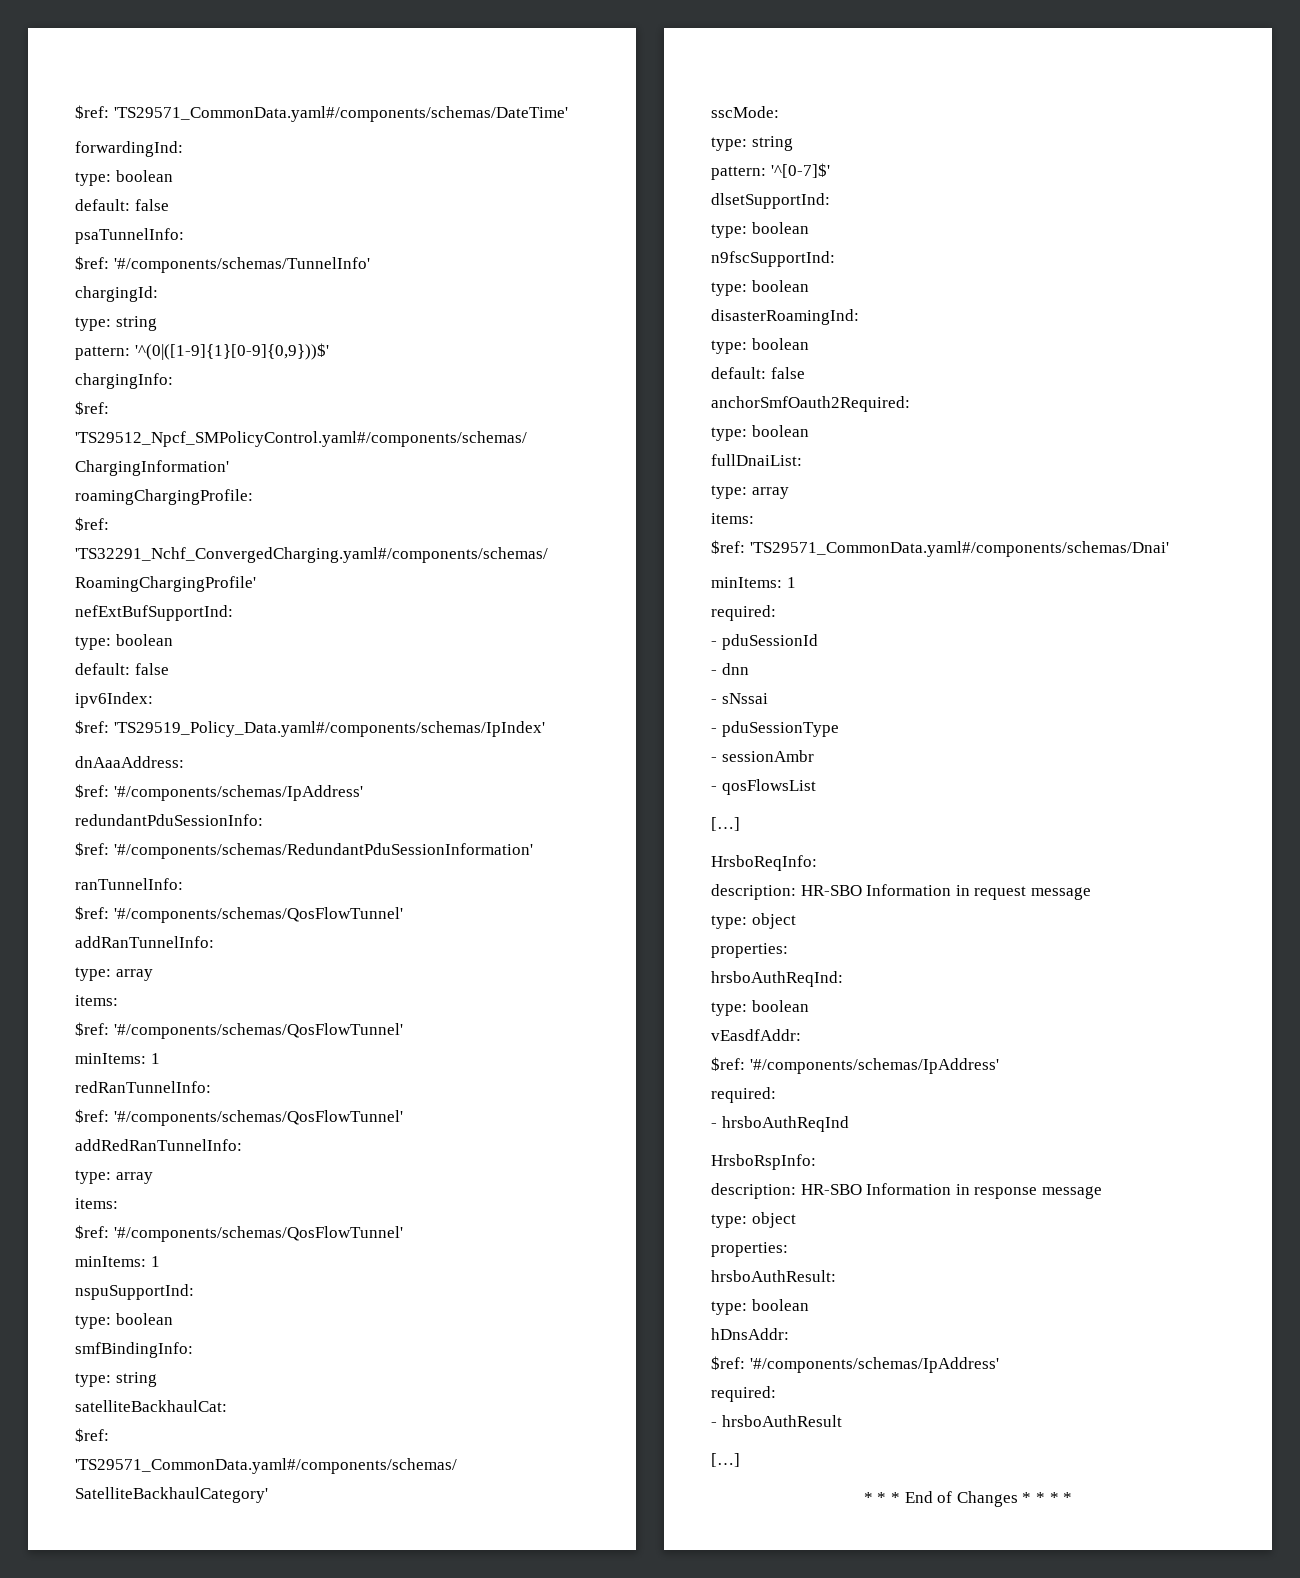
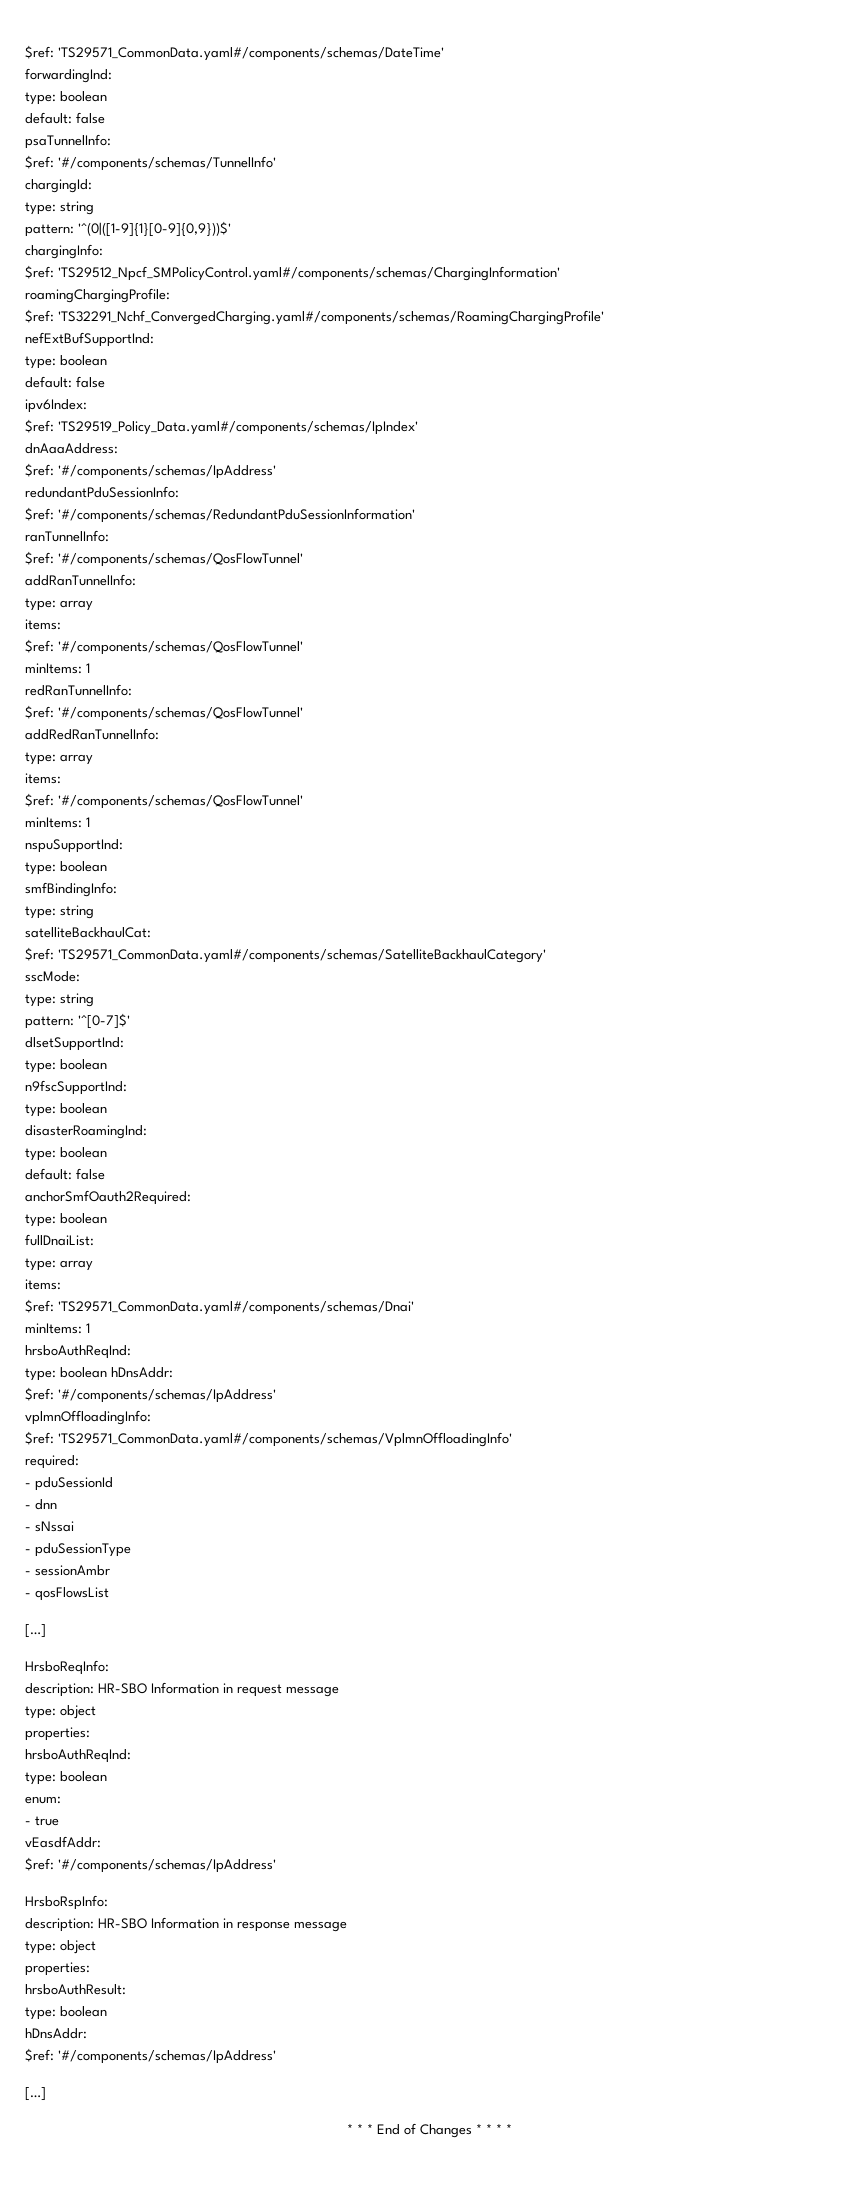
(796, 582) none -> [25,1345,131,1359] [25,1367,173,1381] [25,1387,276,1403] [25,1410,151,1425] [25,1431,512,1447] // hrsboAuthReqInd: // type: boolean hDnsAddr: // $ref: '#/components/schemas/IpAddress' // vplmnOffloadingInfo: // $ref: 'TS29571_CommonData.yaml#/components/schemas/VplmnOffloadingInfo'
(809, 1006) none -> [25,1796,61,1804] [25,1816,59,1826] // enum: // - true
[711,1087,776,1103] [711,1116,849,1132] // required: // - hrsboAuthReqInd -> (276, 1866) none
[711,1386,776,1402] [711,1415,842,1427] // required: // - hrsboAuthResult -> (276, 2057) none

